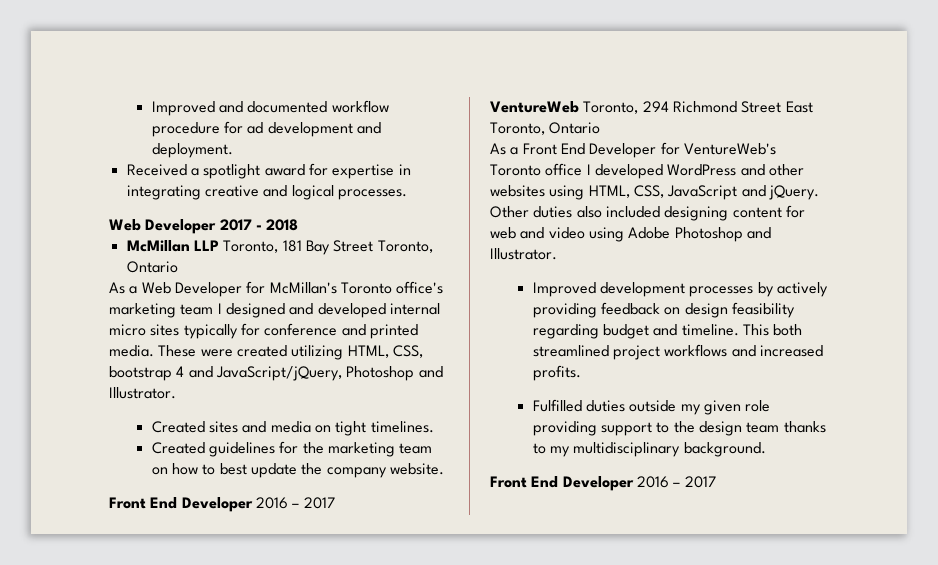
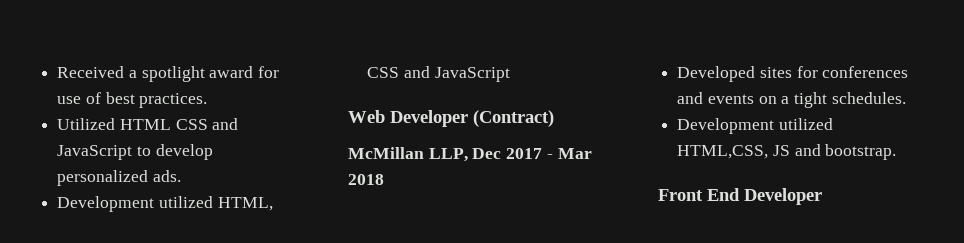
[151,100,389,116] [151,121,381,137] [151,143,233,158] Improved and documented workflow procedure for ad development and deployment. // -> (57, 72) none
[332,164,411,179] [126,185,407,200] [109,219,217,234] expertise in integrating creative and logical processes. // Web Developer -> [57,92,208,108] [57,118,239,130] [57,144,213,160] [57,170,181,186] [57,196,273,212] [367,66,510,82] [348,110,554,127] [348,147,502,162] use of best practices. // Utilized HTML CSS and JavaScript to develop personalized ads. // Development utilized HTML, CSS and JavaScript // Web Developer (Contract) // McMillan LLP, Dec
(262, 227) none -> [557,148,592,159] Mar
[126,240,433,255] [126,261,178,273] [109,281,444,297] [109,303,440,318] [109,323,418,339] [109,345,423,360] [109,366,443,381] [109,387,176,399] [151,421,434,436] [151,441,433,457] [151,463,444,478] [109,497,335,512] [490,101,813,114] [490,122,601,135] [490,142,776,158] [490,163,804,179] [490,185,819,200] [490,205,805,221] [490,227,771,242] [490,248,557,260] [532,282,828,297] [532,302,795,318] [532,324,803,339] [532,344,823,360] [532,365,581,381] [532,399,771,415] [532,421,826,436] [532,442,766,457] [490,476,716,491] McMillan LLP Toronto, 181 Bay Street Toronto, Ontario // As a Web Developer for McMillan's Toronto office's marketing team I designed and developed internal micro sites typically for conference and printed media. These were created utilizing HTML, CSS, bootstrap 4 and JavaScript/jQuery, Photoshop and Illustrator. // Created sites and media on tight timelines. // Created guidelines for the marketing team on how to best update the company website. // Front End Developer 2016 – 2017 // VentureWeb Toronto, 294 Richmond Street East Toronto, Ontario // As a Front End Developer for VentureWeb's Toronto office I developed WordPress and other websites using HTML, CSS, JavaScript and jQuery. Other duties also included designing content for web and video using Adobe Photoshop and Illustrator. // Improved development processes by actively providing feedback on design feasibility regarding budget and timeline. This both streamlined project workflows and increased profits. // Fulfilled duties outside my given role providing support to the design team thanks to my multidisciplinary background. // Front End Developer 2016 – 2017 -> [677,66,909,82] [677,92,906,108] [677,118,833,134] [677,144,897,160] [658,188,822,205] Developed sites for conferences and events on a tight schedules. // Development utilized HTML,CSS, JS and bootstrap. // Front End Developer

